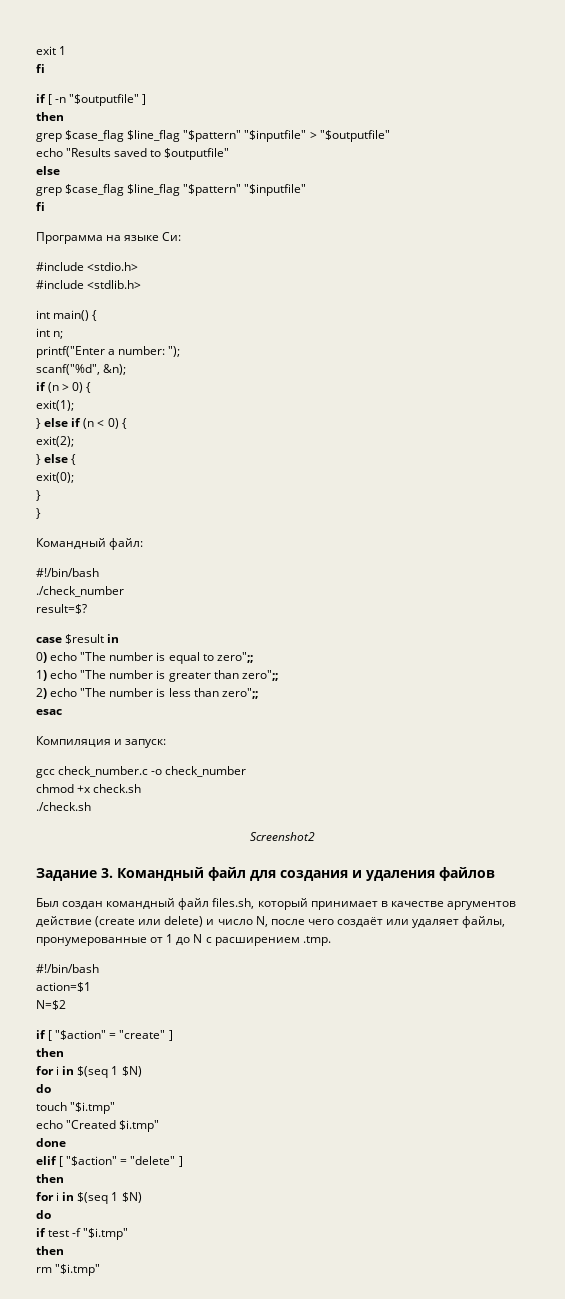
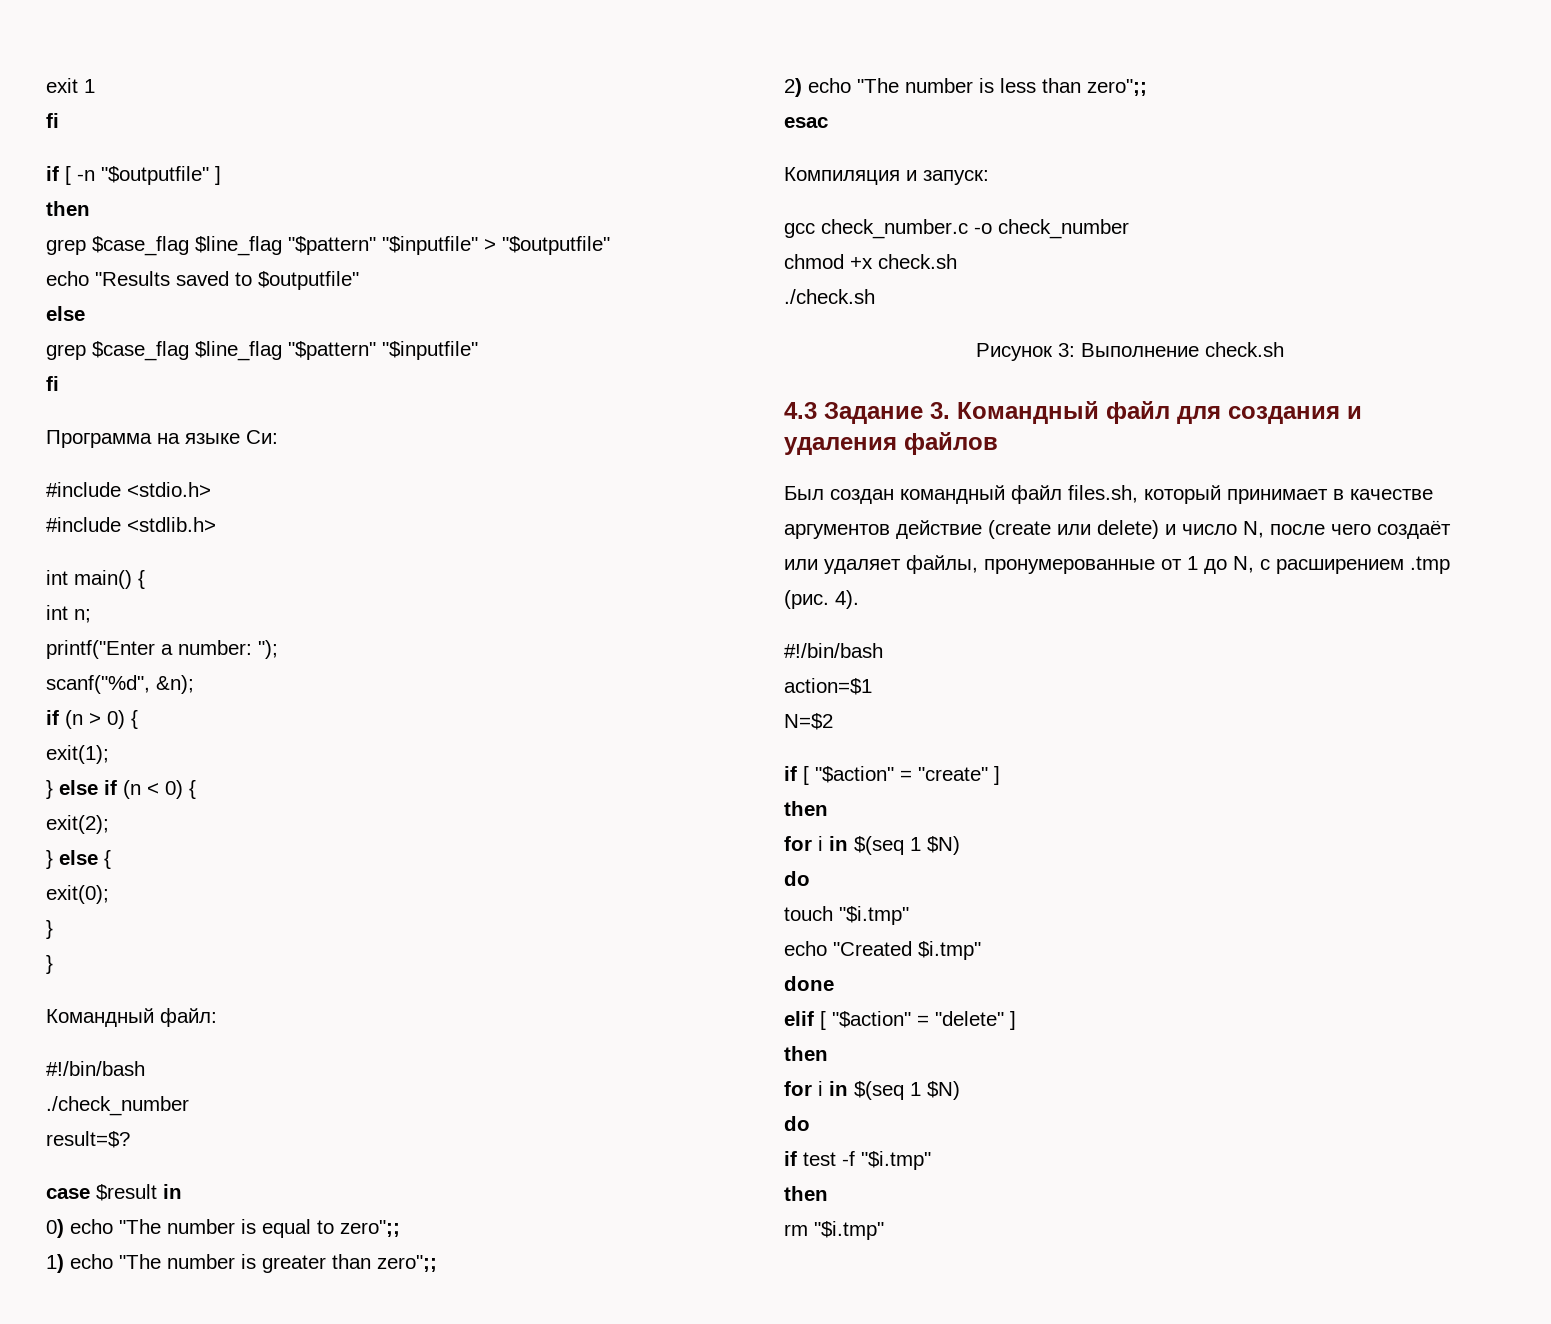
[250,832,315,841] Screenshot2 // -> [975,342,1284,361] [784,402,817,419] Рисунок 3: Выполнение check.sh // 4.3
[193,934,203,943] N -> [1233,556,1254,573] N,
[302,936,331,946] .tmp. -> [1410,556,1450,574] [784,590,859,609] .tmp (рис. 4).

